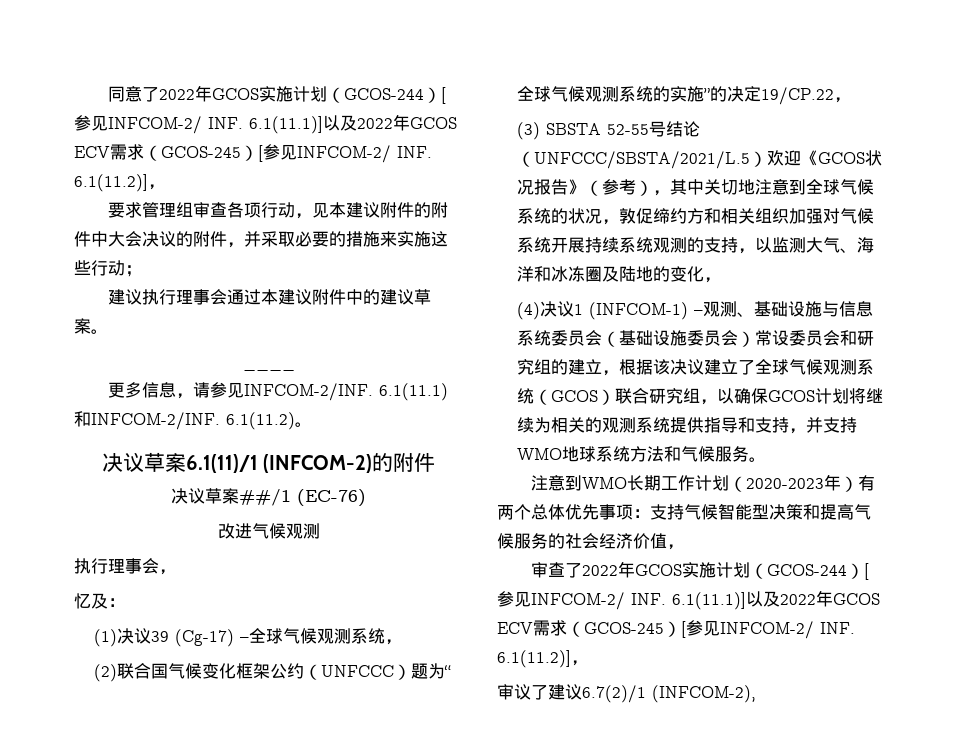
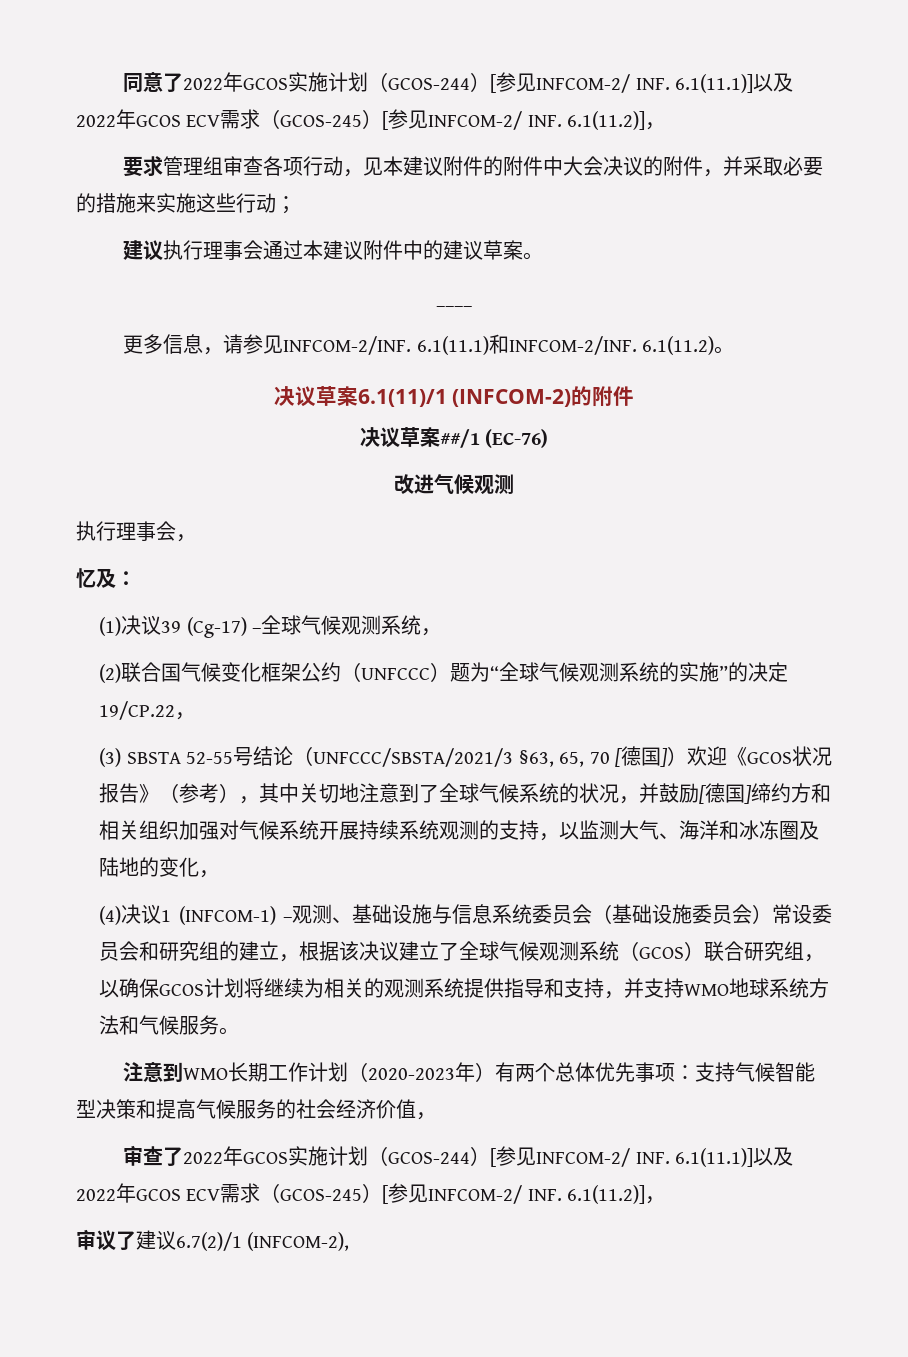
[533,151,750,169] UNFCCC/SBSTA/2021/L.5 -> [313,746,668,767] UNFCCC/SBSTA/2021/3 §63, 65, 70 [德国]
(806, 187) none -> [419,784,440,803] 了
[618,208,653,224] 敦促 -> [639,783,753,804] 并鼓励[德国]

